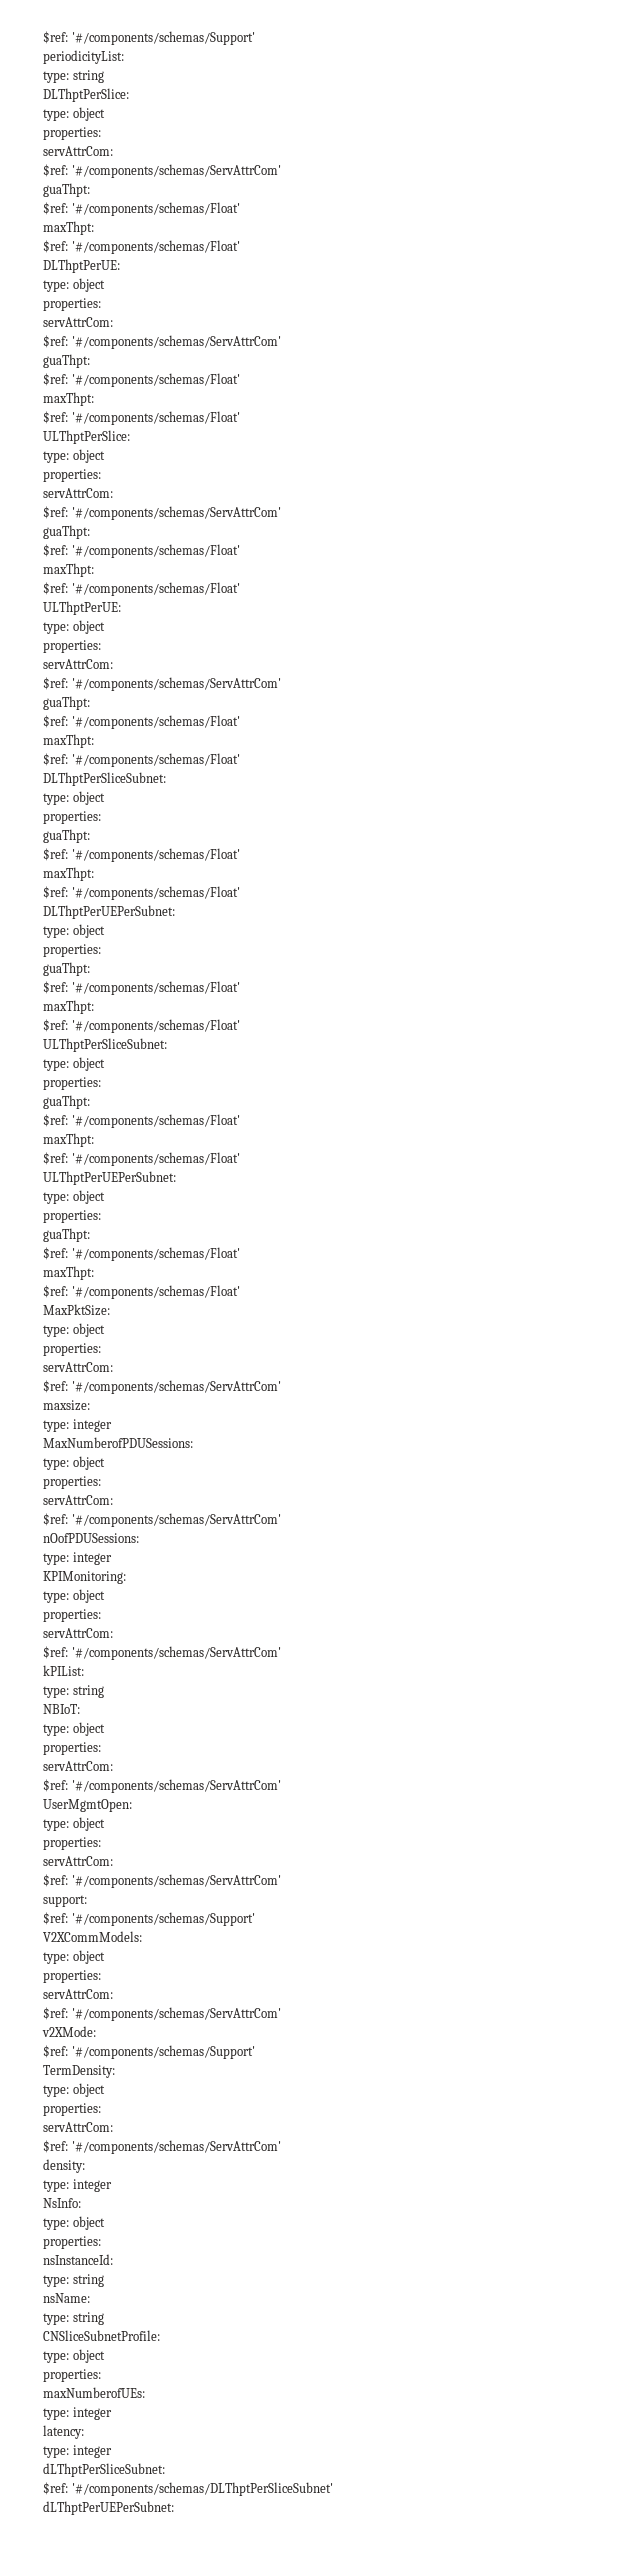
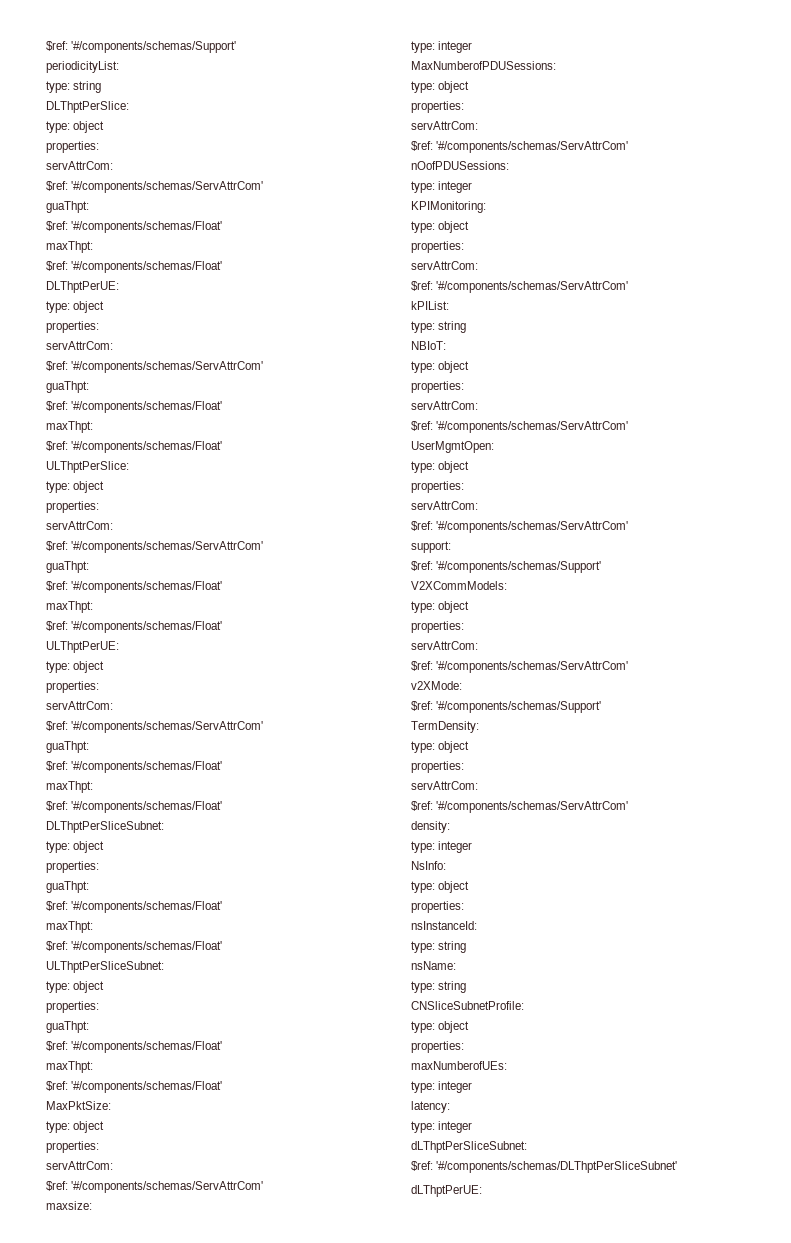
[43,905,175,919] [43,924,105,938] [43,944,101,957] [43,962,90,976] [43,981,240,995] [43,1000,94,1014] [43,1019,240,1033] // DLThptPerUEPerSubnet: // type: object // properties: // guaThpt: // $ref: '#/components/schemas/Float' // maxThpt: // $ref: '#/components/schemas/Float' -> (223, 947) none
[43,1171,176,1185] [43,1190,105,1204] [43,1210,101,1223] [43,1228,90,1242] [43,1247,240,1261] [43,1266,94,1280] [43,1285,240,1299] // ULThptPerUEPerSubnet: // type: object // properties: // guaThpt: // $ref: '#/components/schemas/Float' // maxThpt: // $ref: '#/components/schemas/Float' -> (223, 1087) none
[43,2501,174,2515] dLThptPerUEPerSubnet: -> [411,1185,482,1197] dLThptPerUE:

